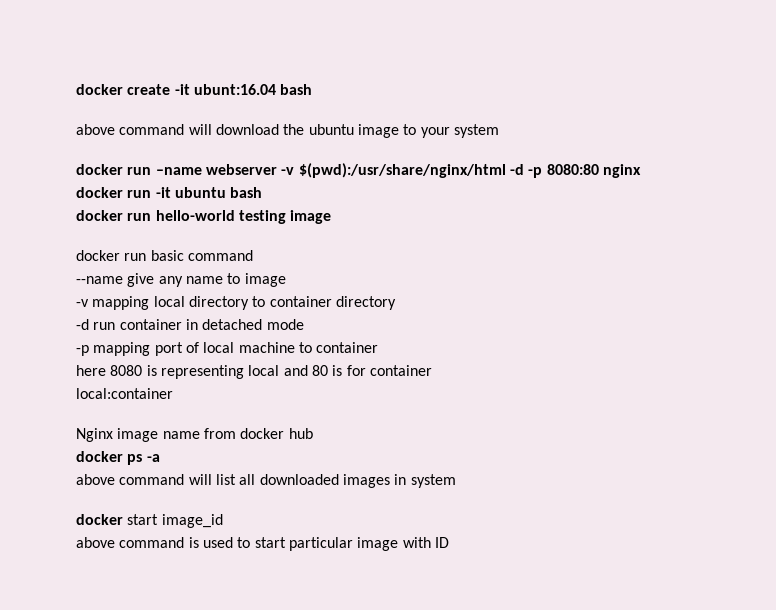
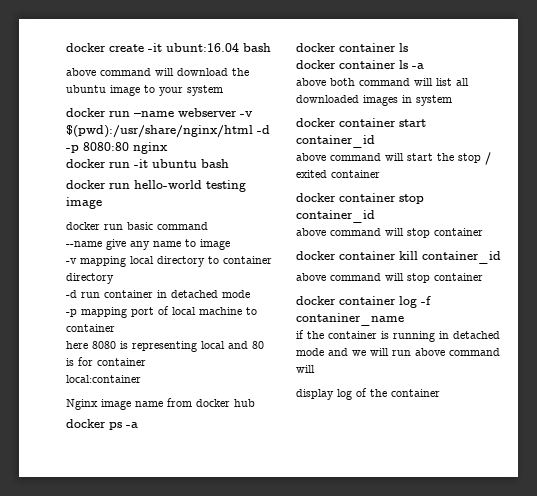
[76,474,115,485] // above -> [296,43,408,52] [296,60,424,69] [296,78,355,86] // docker container ls // docker container ls -a // above both
[127,514,223,528] [76,537,449,551] start image_id // above command is used to start particular image with ID -> [339,118,426,127] [296,135,375,148] [296,152,491,165] [296,170,380,178] [296,193,424,204] [296,210,375,223] [296,228,483,238] [296,251,501,264] [296,273,483,283] [296,296,431,308] [296,313,404,326] [296,330,500,342] [296,348,500,356] [296,365,315,373] [296,388,440,400] container start container_id // above command will start the stop / exited container // docker container stop container_id // above command will stop container // docker container kill container_id // above command will stop container // docker container log -f contaniner_name // if the container is running in detached mode and we will run above command will // display log of the container

